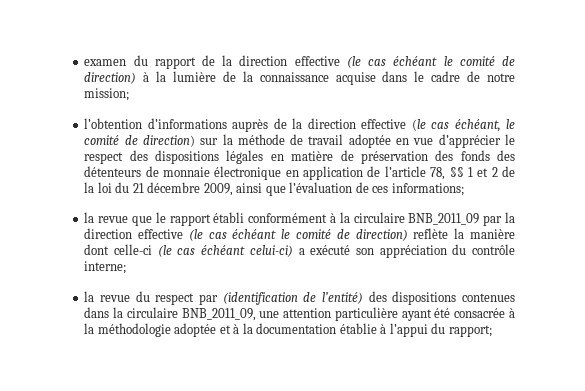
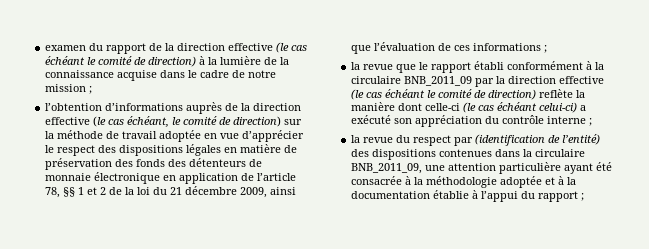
[84,88,130,101] mission; -> [45,84,93,94] mission ;
[391,183,464,196] informations; -> [473,43,548,53] informations ;
[84,261,127,274] interne; -> [547,116,593,126] interne ;
[448,325,492,337] rapport; -> [538,191,585,202] rapport ;

